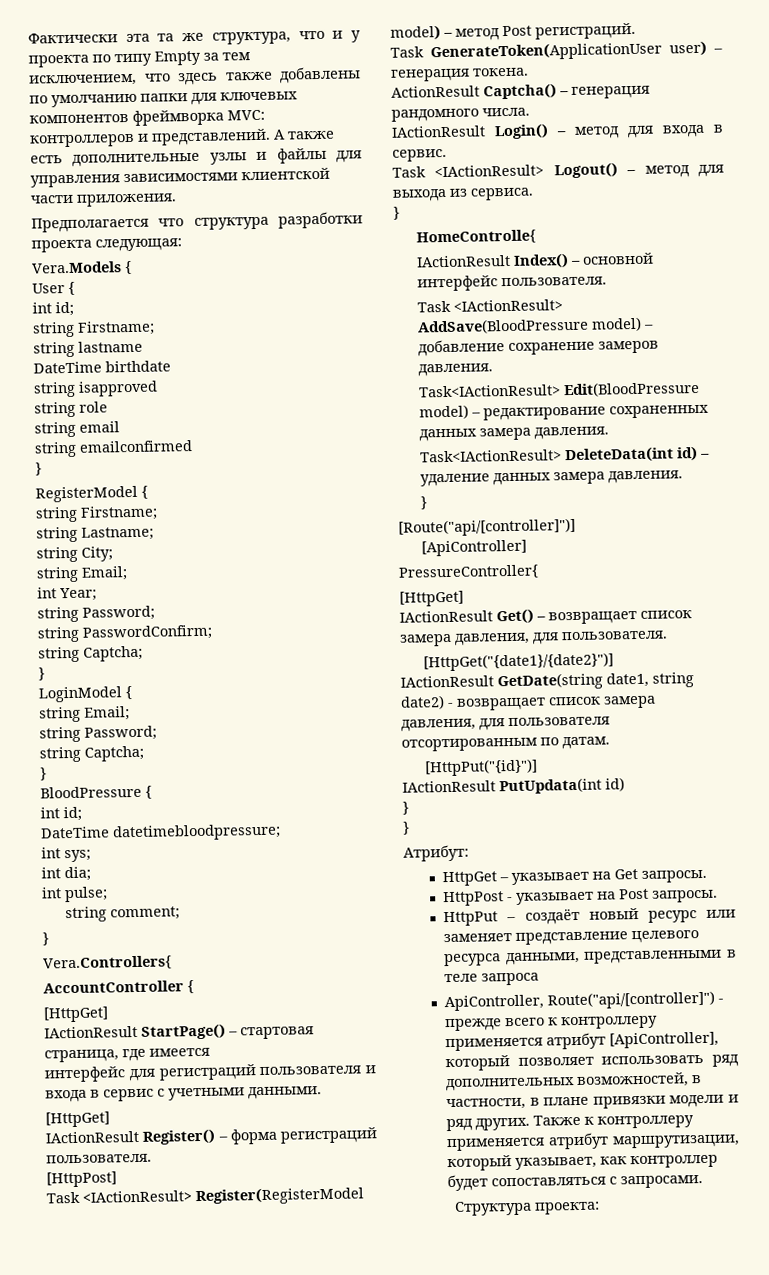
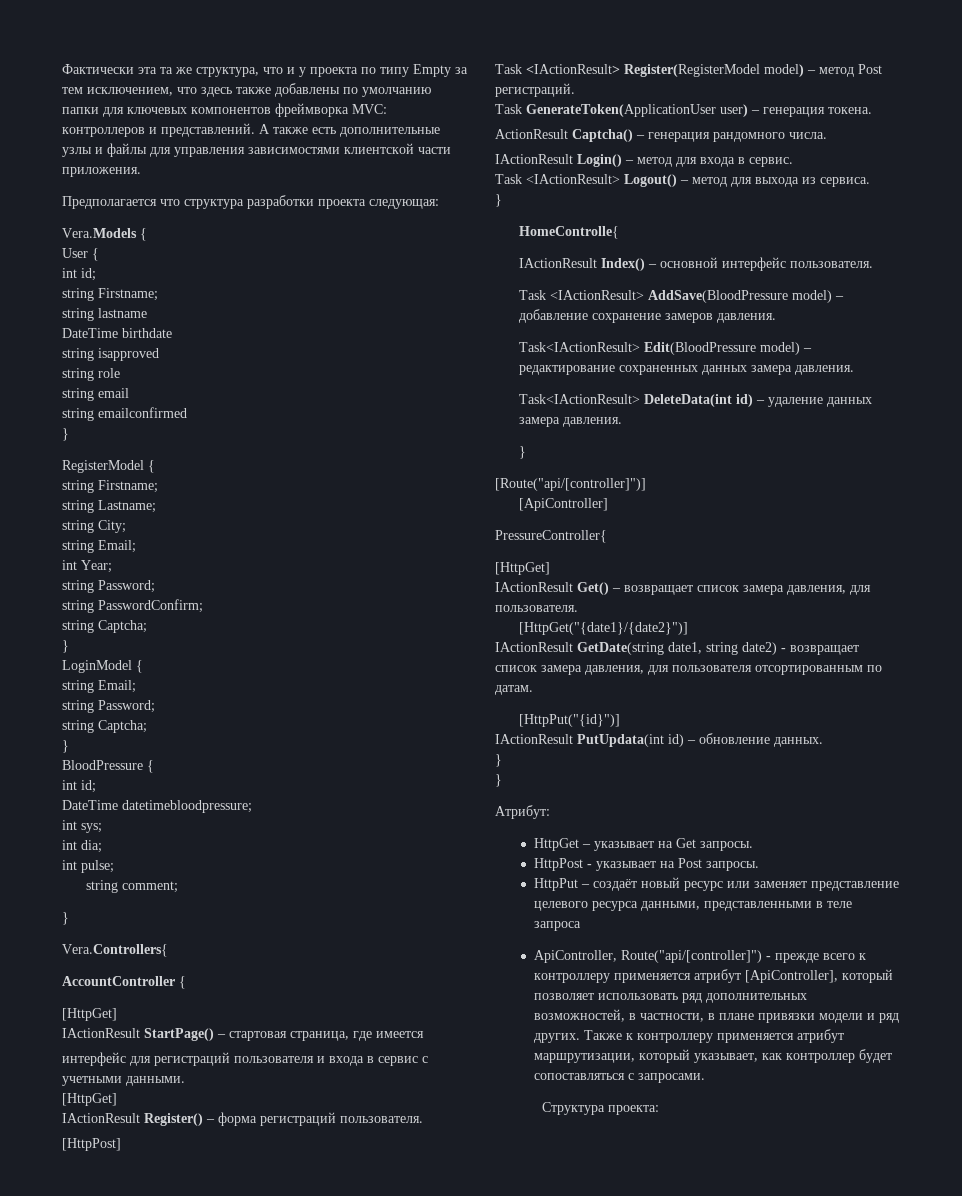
(625, 784) none -> [687,733,823,747] – обновление данных.

